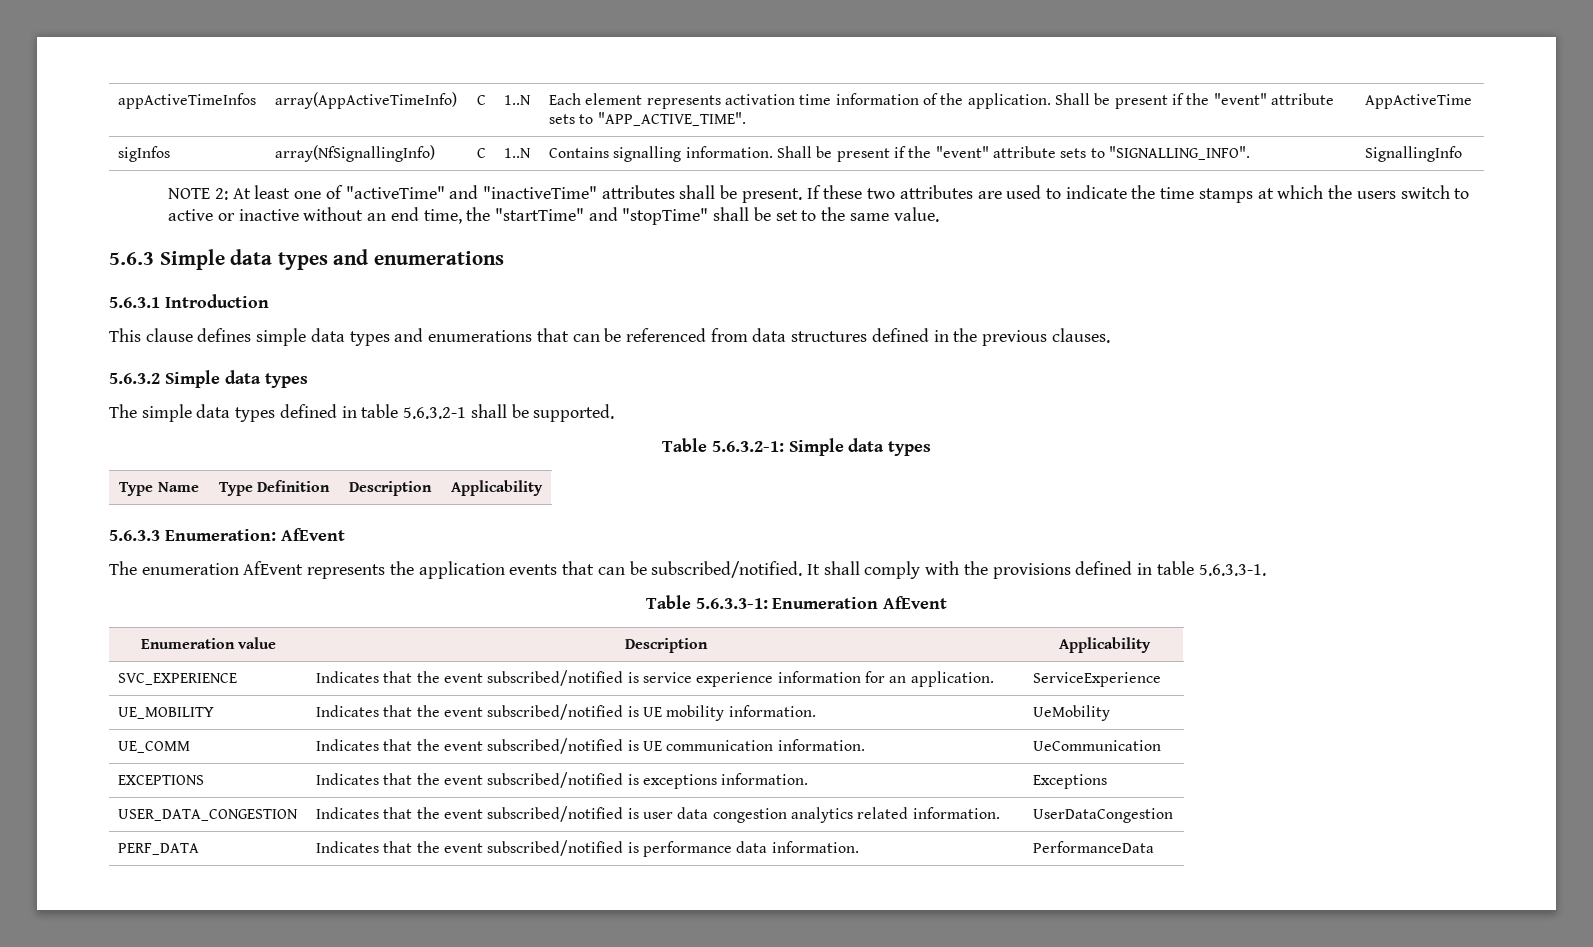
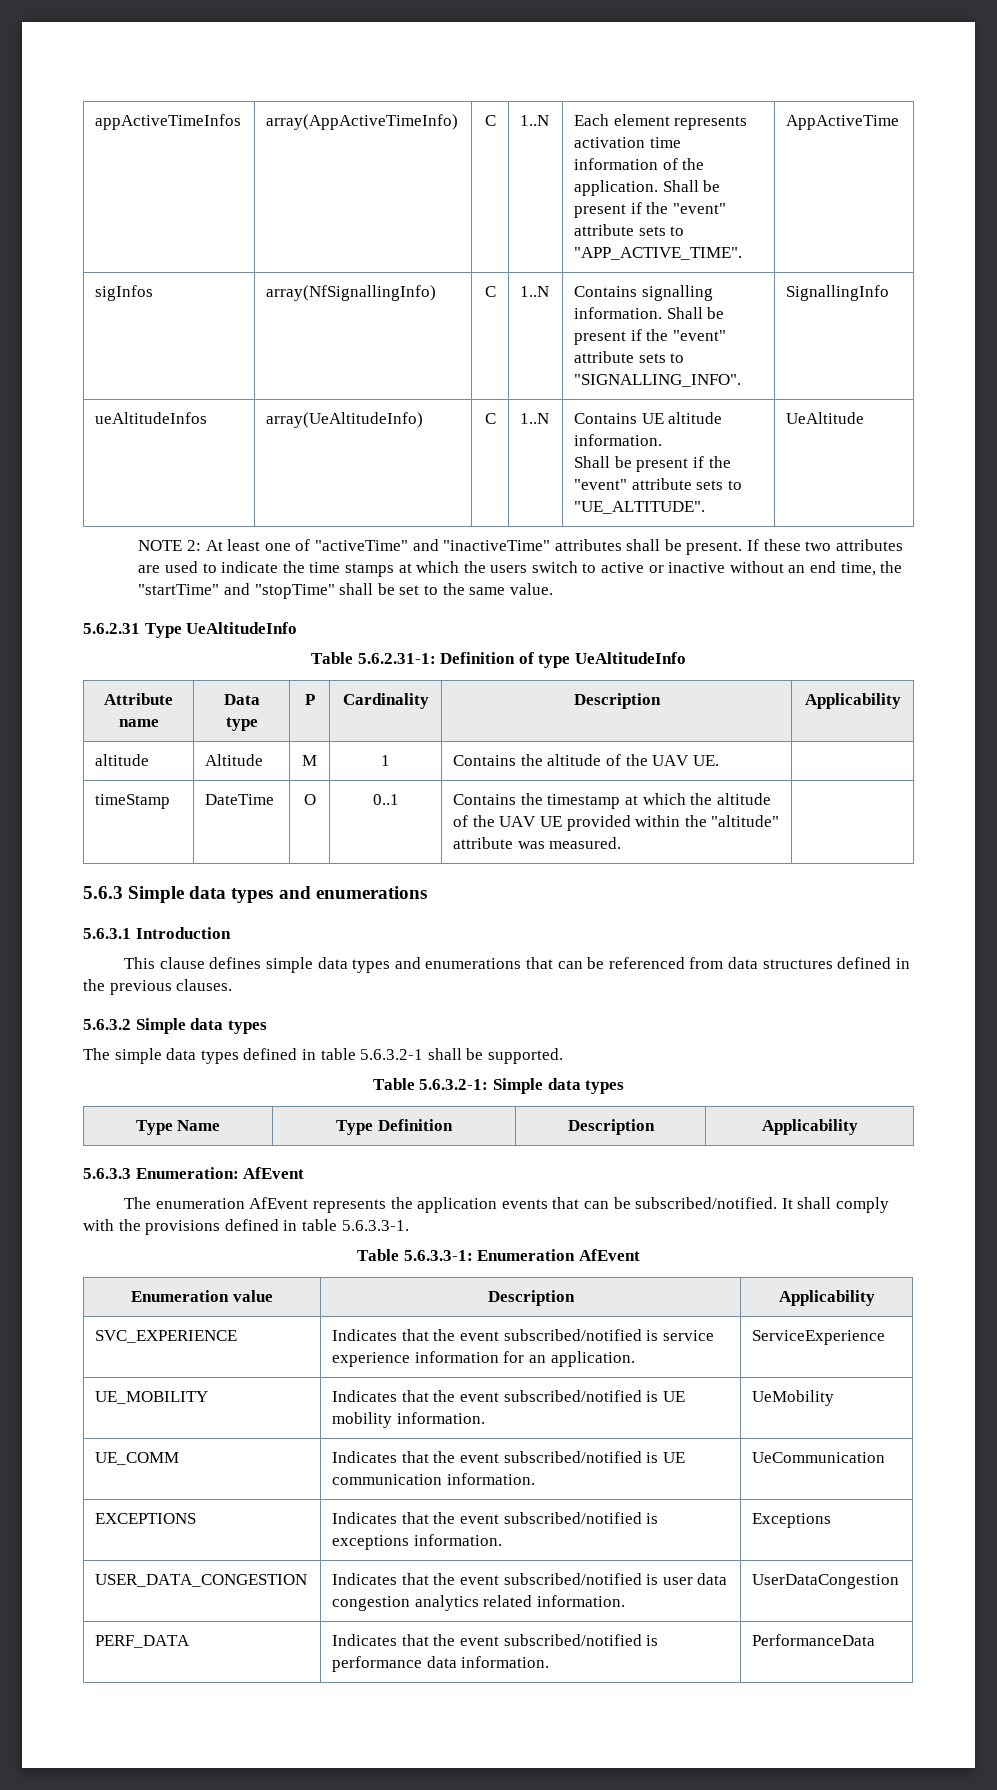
(1463, 154) none -> [95,412,208,424] [266,412,424,428] [484,413,496,424] [520,413,550,424] [574,412,723,424] [574,434,663,446] [574,456,731,472] [574,478,742,490] [574,501,706,514] [786,412,865,424] // ueAltitudeInfos | array(UeAltitudeInfo) | C | 1..N | Contains UE altitude information. // Shall be present if the "event" attribute sets to "UE_ALTITUDE". | UeAltitude
(939, 214) none -> [83,622,298,638] [311,652,686,668] [104,693,173,705] [118,719,159,727] [223,694,260,705] [225,717,258,731] [304,694,315,705] [342,693,429,709] [573,693,661,709] [804,693,901,709] [95,754,150,766] [205,754,264,766] [302,755,317,766] [381,755,390,766] [453,754,719,766] [95,794,171,809] [205,794,275,805] [303,794,316,805] [372,794,399,805] [453,793,771,809] [453,815,780,831] [453,837,622,849] // 5.6.2.31 Type UeAltitudeInfo // Table 5.6.2.31-1: Definition of type UeAltitudeInfo // Attribute name | Data type | P | Cardinality | Description | Applicability // altitude | Altitude | M | 1 | Contains the altitude of the UAV UE. | // timeStamp | DateTime | O | 0..1 | Contains the timestamp at which the altitude of the UAV UE provided within the "altitude" attribute was measured. |

